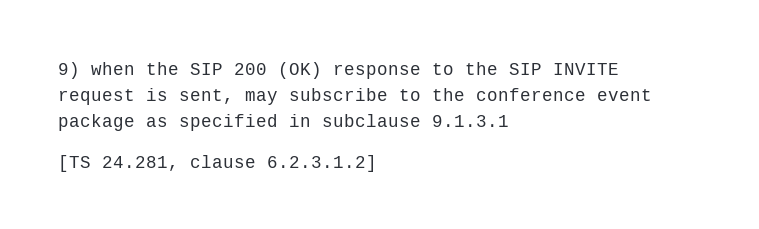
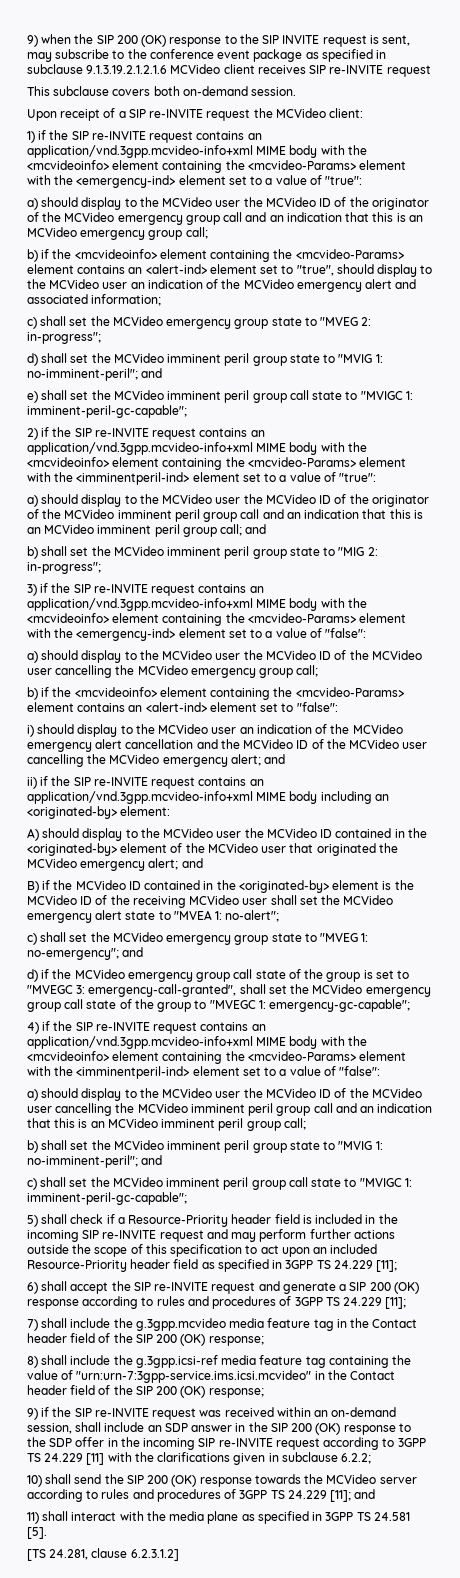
[432,115,509,127] 9.1.3.1 -> [86,64,431,77] [27,86,297,96] [27,108,364,121] [27,130,262,143] [27,145,367,158] [27,160,407,173] [27,175,363,188] [27,197,429,210] [27,212,423,225] [27,227,208,240] [27,249,404,262] [27,264,433,277] [27,279,417,292] [27,294,162,306] [27,316,372,329] [27,332,101,344] [27,353,383,366] [27,368,163,381] [27,390,413,403] [27,405,187,418] [27,427,265,440] [27,442,367,455] [27,457,407,470] [27,472,377,485] [27,494,429,507] [27,509,423,522] [27,524,267,537] [27,546,378,559] [27,562,101,574] [27,583,264,596] [27,598,367,611] [27,613,407,626] [27,628,367,641] [27,650,422,663] [27,665,319,678] [27,687,404,700] [27,702,338,712] [27,724,403,737] [27,739,428,752] [27,754,286,767] [27,776,264,789] [27,791,389,804] [27,806,171,819] [27,828,427,841] [27,843,398,856] [27,858,203,871] [27,880,414,893] [27,895,394,908] [27,910,280,923] [27,932,369,945] [27,947,144,960] [27,969,410,982] [27,984,431,997] [27,999,411,1012] [27,1021,266,1034] [27,1036,367,1049] [27,1051,407,1064] [27,1066,381,1079] [27,1088,422,1101] [27,1103,433,1116] [27,1118,306,1131] [27,1140,383,1153] [27,1155,163,1168] [27,1177,412,1190] [27,1192,187,1205] [27,1214,398,1227] [27,1229,395,1242] [27,1244,378,1257] [27,1259,398,1272] [27,1281,419,1294] [27,1296,407,1309] [27,1318,418,1331] [27,1333,264,1346] [27,1355,412,1368] [27,1370,396,1383] [27,1385,264,1398] [27,1407,397,1420] [27,1422,411,1435] [27,1437,426,1450] [27,1452,372,1465] [27,1474,417,1487] [27,1489,376,1502] [27,1511,410,1524] [27,1527,47,1539] 9.1.3.19.2.1.2.1.6 MCVideo client receives SIP re-INVITE request // This subclause covers both on-demand session. // Upon receipt of a SIP re-INVITE request the MCVideo client: // 1) if the SIP re-INVITE request contains an application/vnd.3gpp.mcvideo-info+xml MIME body with the <mcvideoinfo> element containing the <mcvideo-Params> element with the <emergency-ind> element set to a value of "true": // a) should display to the MCVideo user the MCVideo ID of the originator of the MCVideo emergency group call and an indication that this is an MCVideo emergency group call; // b) if the <mcvideoinfo> element containing the <mcvideo-Params> element contains an <alert-ind> element set to "true", should display to the MCVideo user an indication of the MCVideo emergency alert and associated information; // c) shall set the MCVideo emergency group state to "MVEG 2: in-progress"; // d) shall set the MCVideo imminent peril group state to "MVIG 1: no-imminent-peril"; and // e) shall set the MCVideo imminent peril group call state to "MVIGC 1: imminent-peril-gc-capable"; // 2) if the SIP re-INVITE request contains an application/vnd.3gpp.mcvideo-info+xml MIME body with the <mcvideoinfo> element containing the <mcvideo-Params> element with the <imminentperil-ind> element set to a value of "true": // a) should display to the MCVideo user the MCVideo ID of the originator of the MCVideo imminent peril group call and an indication that this is an MCVideo imminent peril group call; and // b) shall set the MCVideo imminent peril group state to "MIG 2: in-progress"; // 3) if the SIP re-INVITE request contains an application/vnd.3gpp.mcvideo-info+xml MIME body with the <mcvideoinfo> element containing the <mcvideo-Params> element with the <emergency-ind> element set to a value of "false": // a) should display to the MCVideo user the MCVideo ID of the MCVideo user cancelling the MCVideo emergency group call; // b) if the <mcvideoinfo> element containing the <mcvideo-Params> element contains an <alert-ind> element set to "false": // i) should display to the MCVideo user an indication of the MCVideo emergency alert cancellation and the MCVideo ID of the MCVideo user cancelling the MCVideo emergency alert; and // ii) if the SIP re-INVITE request contains an application/vnd.3gpp.mcvideo-info+xml MIME body including an <originated-by> element: // A) should display to the MCVideo user the MCVideo ID contained in the <originated-by> element of the MCVideo user that originated the MCVideo emergency alert; and // B) if the MCVideo ID contained in the <originated-by> element is the MCVideo ID of the receiving MCVideo user shall set the MCVideo emergency alert state to "MVEA 1: no-alert"; // c) shall set the MCVideo emergency group state to "MVEG 1: no-emergency"; and // d) if the MCVideo emergency group call state of the group is set to "MVEGC 3: emergency-call-granted", shall set the MCVideo emergency group call state of the group to "MVEGC 1: emergency-gc-capable"; // 4) if the SIP re-INVITE request contains an application/vnd.3gpp.mcvideo-info+xml MIME body with the <mcvideoinfo> element containing the <mcvideo-Params> element with the <imminentperil-ind> element set to a value of "false": // a) should display to the MCVideo user the MCVideo ID of the MCVideo user cancelling the MCVideo imminent peril group call and an indication that this is an MCVideo imminent peril group call; // b) shall set the MCVideo imminent peril group state to "MVIG 1: no-imminent-peril"; and // c) shall set the MCVideo imminent peril group call state to "MVIGC 1: imminent-peril-gc-capable"; // 5) shall check if a Resource-Priority header field is included in the incoming SIP re-INVITE request and may perform further actions outside the scope of this specification to act upon an included Resource-Priority header field as specified in 3GPP TS 24.229 [11]; // 6) shall accept the SIP re-INVITE request and generate a SIP 200 (OK) response according to rules and procedures of 3GPP TS 24.229 [11]; // 7) shall include the g.3gpp.mcvideo media feature tag in the Contact header field of the SIP 200 (OK) response; // 8) shall include the g.3gpp.icsi-ref media feature tag containing the value of "urn:urn-7:3gpp-service.ims.icsi.mcvideo" in the Contact header field of the SIP 200 (OK) response; // 9) if the SIP re-INVITE request was received within an on-demand session, shall include an SDP answer in the SIP 200 (OK) response to the SDP offer in the incoming SIP re-INVITE request according to 3GPP TS 24.229 [11] with the clarifications given in subclause 6.2.2; // 10) shall send the SIP 200 (OK) response towards the MCVideo server according to rules and procedures of 3GPP TS 24.229 [11]; and // 11) shall interact with the media plane as specified in 3GPP TS 24.581 [5].

